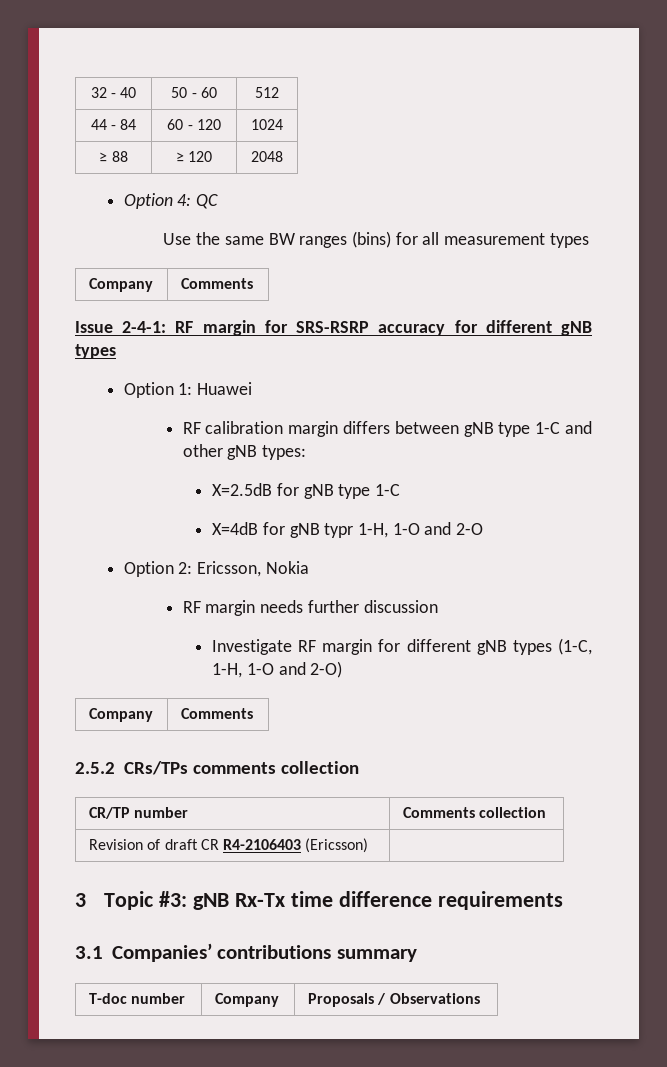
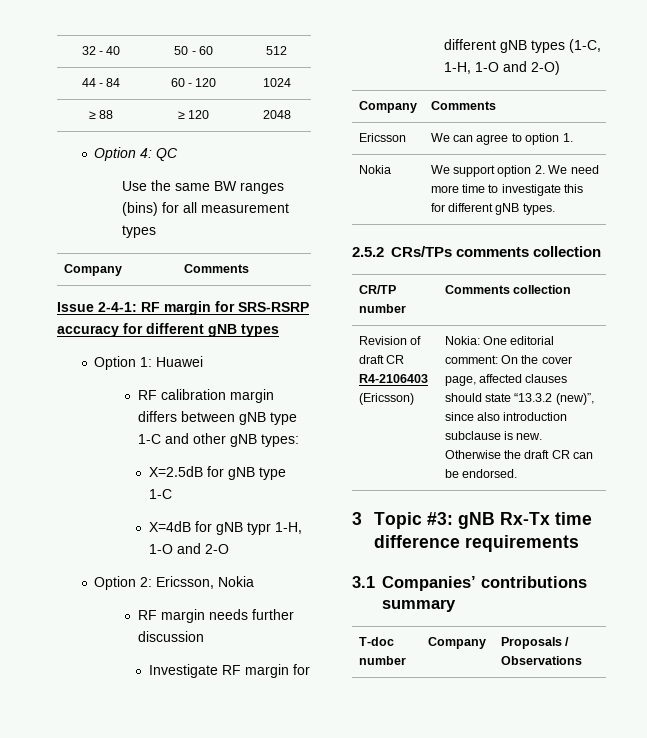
(253, 713) none -> [358,133,406,142] [430,133,573,145] [358,165,391,174] [430,165,599,177] [430,184,584,196] [430,203,555,215] // Ericsson | We can agree to option 1. // Nokia | We support option 2. We need more time to investigate this for different gNB types.
(369, 845) none -> [444,336,555,345] [444,355,572,364] [444,374,568,386] [444,393,594,405] [444,412,568,421] [444,431,543,440] [444,450,594,459] [444,469,518,478] Nokia: One editorial comment: On the cover page, affected clauses should state “13.3.2 (new)”, since also introduction subclause is new. Otherwise the draft CR can be endorsed.

